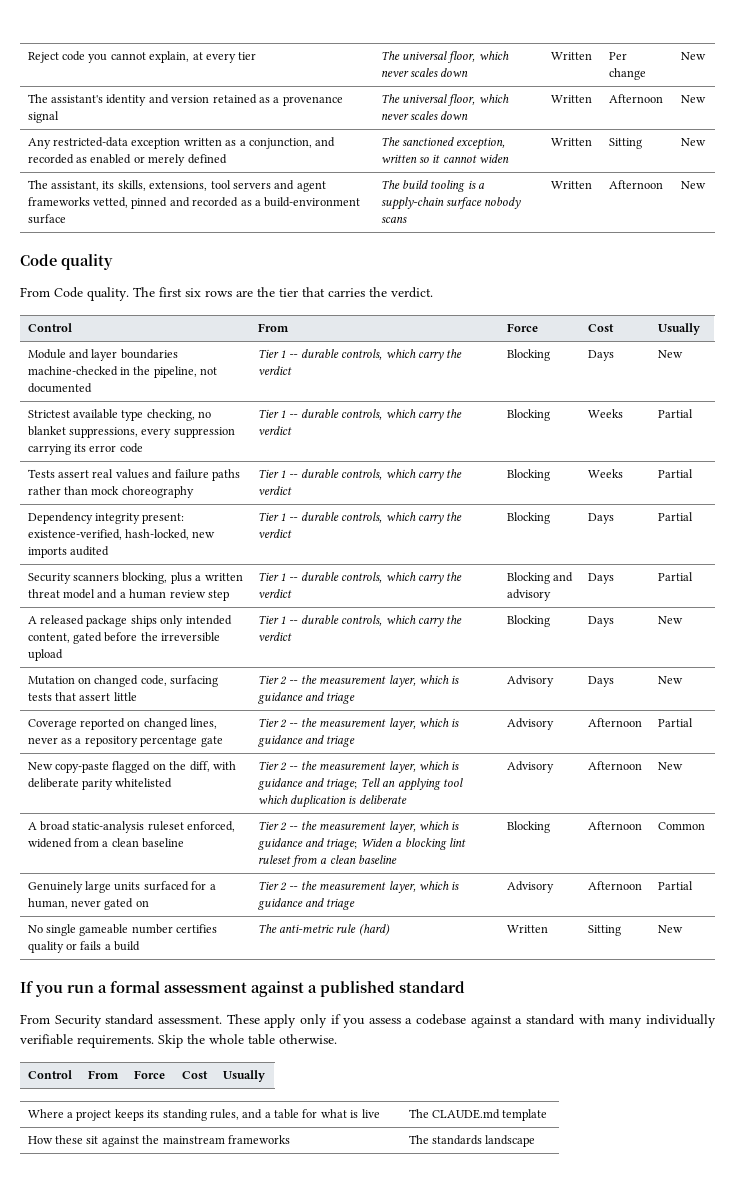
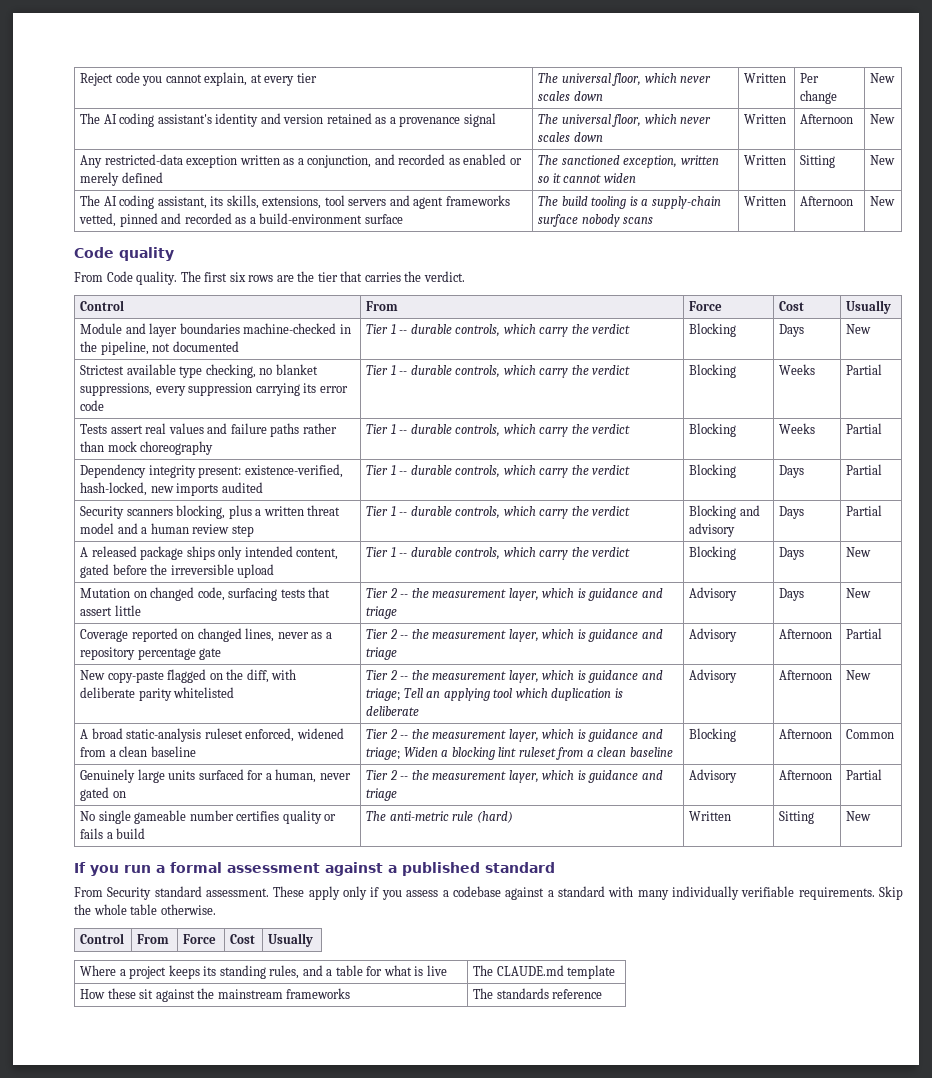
(48, 98) none -> [103,113,155,127] AI coding
(48, 184) none -> [103,195,155,209] AI coding
[485,1135,536,1147] landscape -> [552,989,603,999] reference

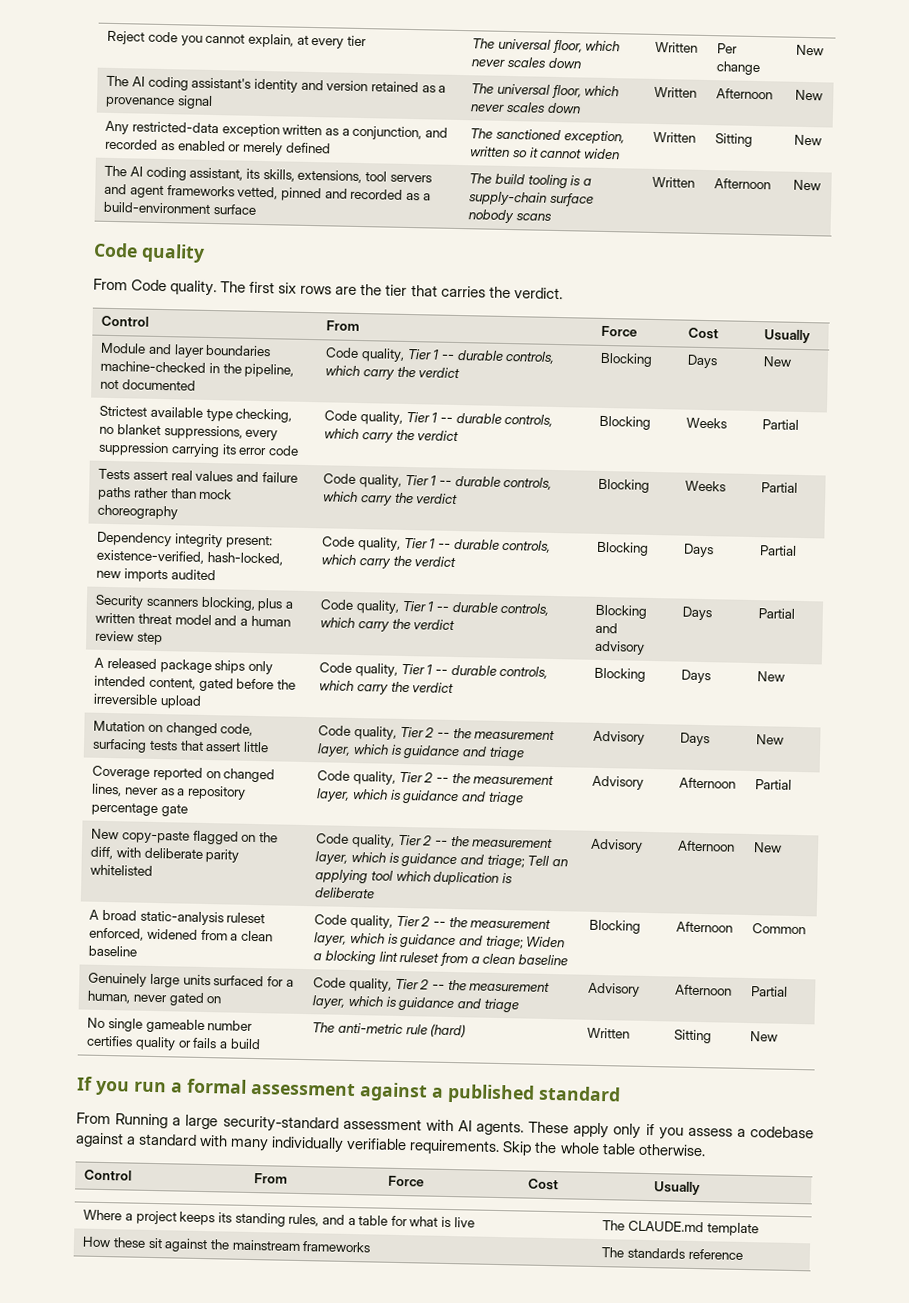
(239, 346) none -> [325,347,406,362] Code quality,
(105, 405) none -> [324,410,404,425] Code quality,
(214, 448) none -> [323,473,403,488] Code quality,
(263, 487) none -> [322,536,402,551] Code quality,
(254, 531) none -> [320,599,401,614] Code quality,
(275, 571) none -> [319,662,399,677] Code quality,
(141, 610) none -> [318,725,398,740] Code quality,
(222, 654) none -> [317,770,397,785] Code quality,
(235, 692) none -> [316,833,396,848] Code quality,
(196, 751) none -> [314,914,394,929] Code quality,
(126, 794) none -> [313,977,393,992] Code quality,
[107,886,270,900] Security standard assessment. -> [115,1113,524,1136] Running a large security-standard assessment with AI agents.

